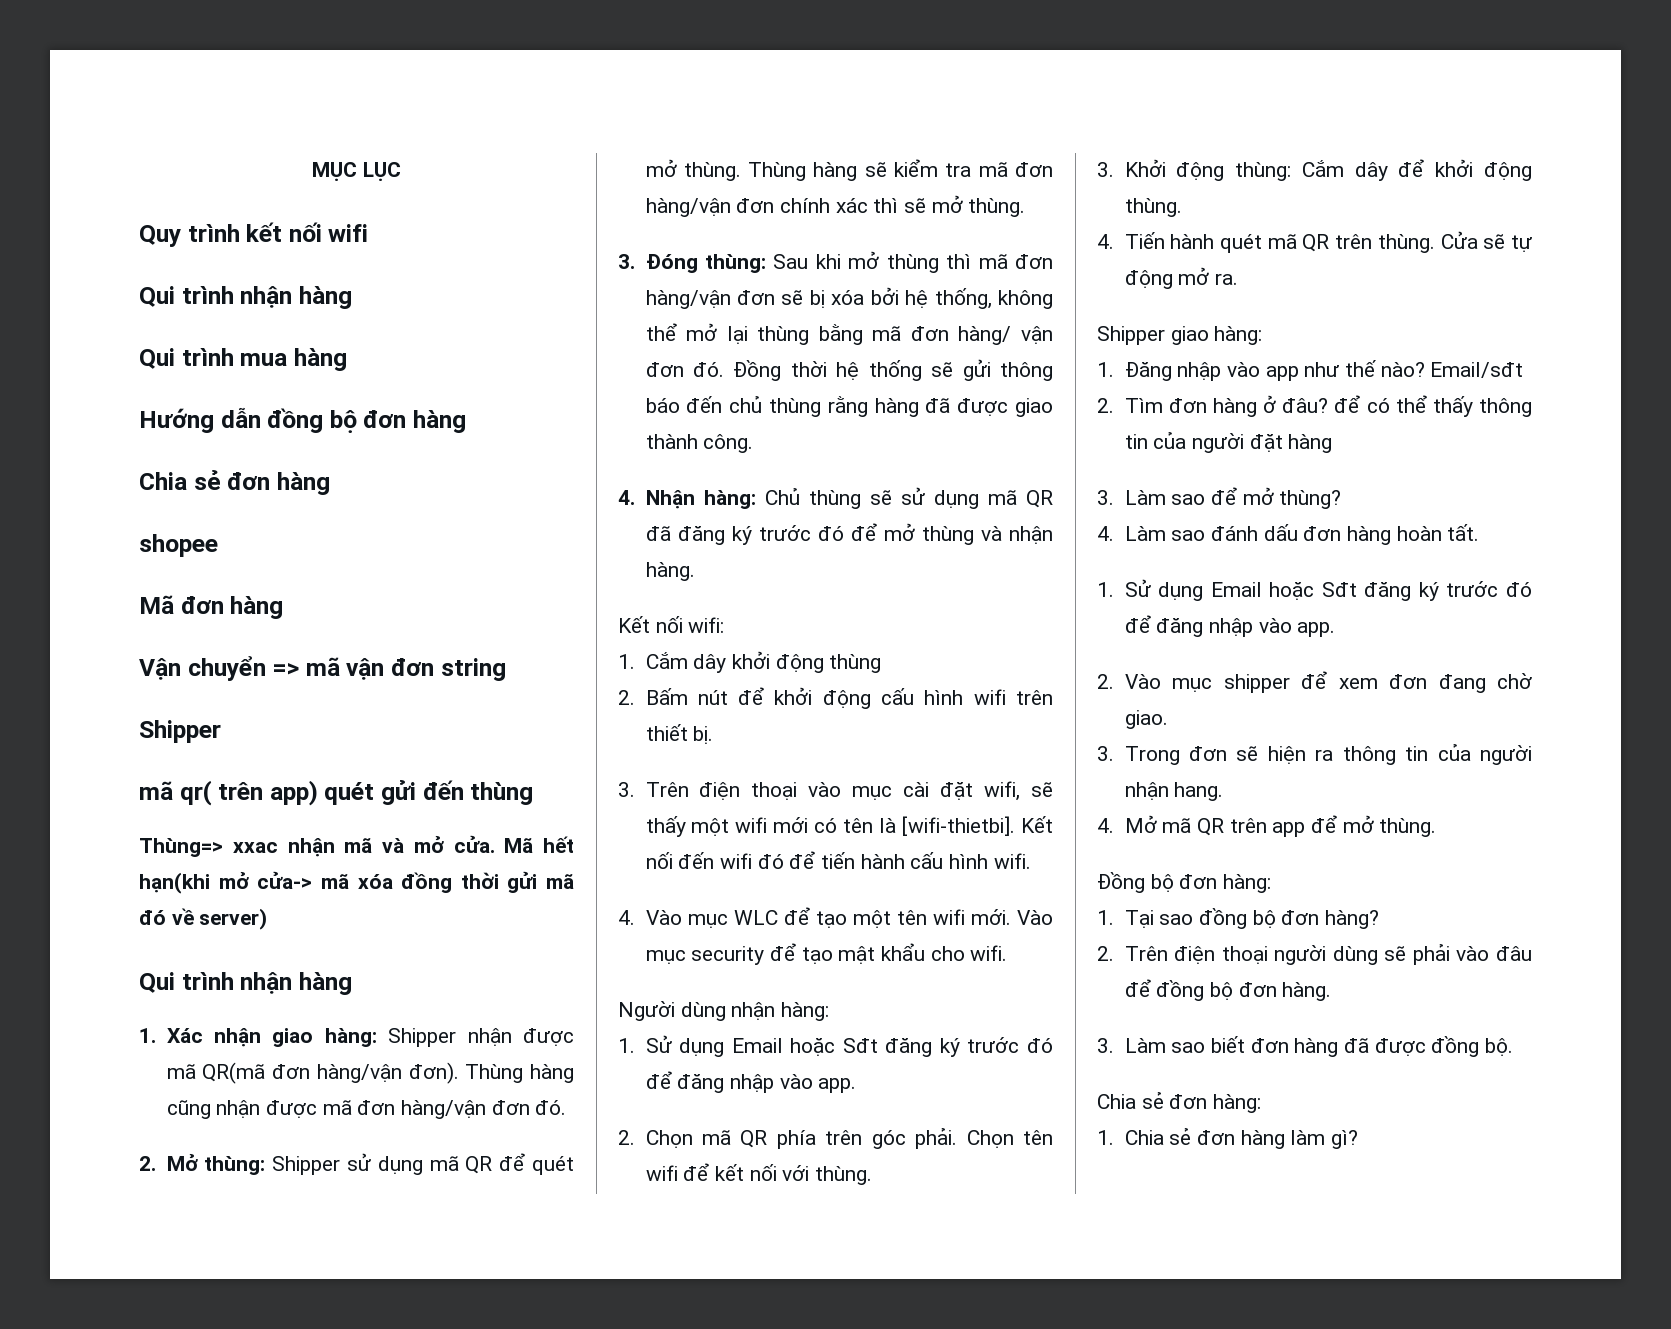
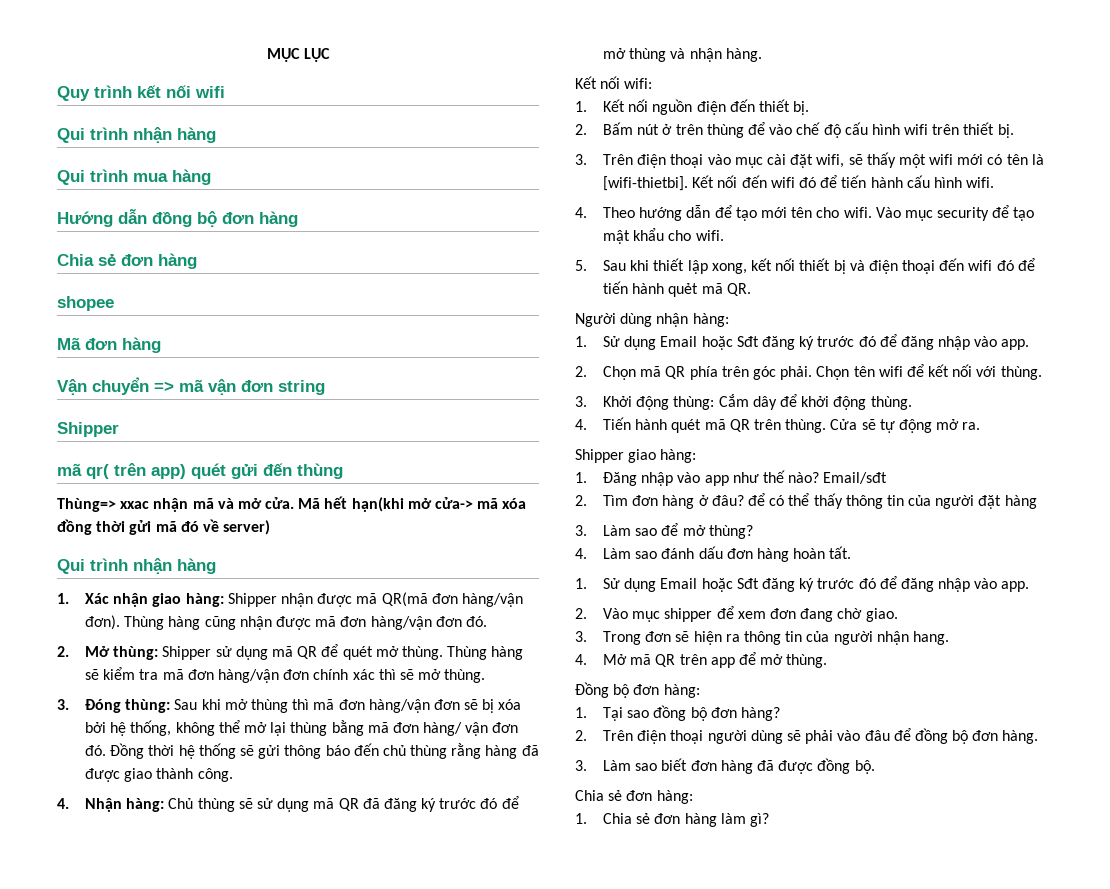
[645,651,882,673] [618,687,871,709] Cắm dây khởi động thùng // 2. Bấm nút để khởi động -> [603,99,810,115] [575,122,841,138] Kết nối nguồn điện đến thiết bị. // 2. Bấm nút ở trên thùng để vào chế độ
[645,907,1011,928] Vào mục WLC để tạo một tên wifi mới. -> [603,205,872,221] Theo hướng dẫn để tạo mới tên cho wifi.
(1008, 953) none -> [575,258,1035,274] [603,281,751,297] // 5. Sau khi thiết lập xong, kết nối thiết bị và điện thoại đến wifi đó để tiến hành quẻt mã QR.

